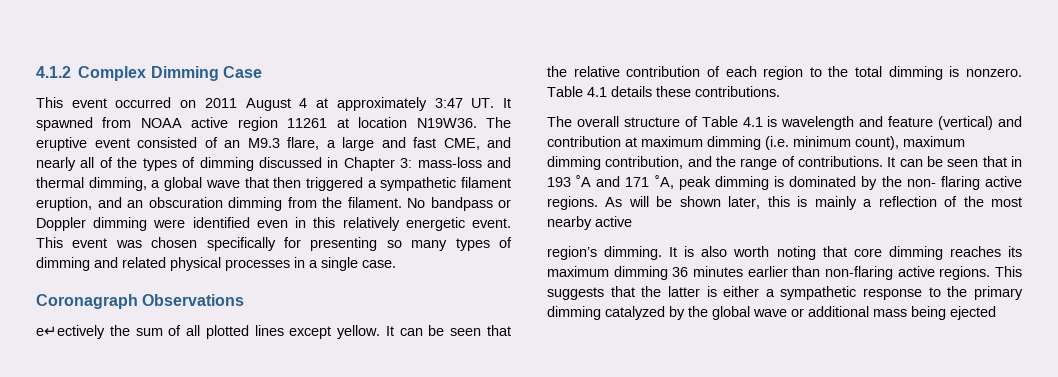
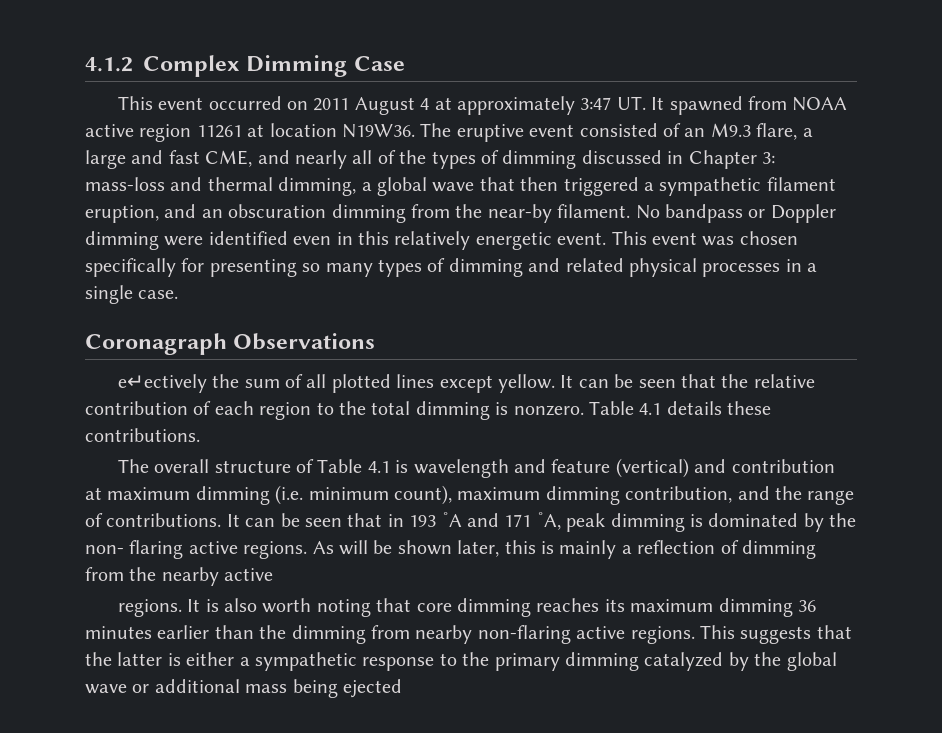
(342, 202) none -> [487,204,552,223] near-by
[963,196,1022,207] the most -> [741,540,816,559] [85,567,157,581] dimming from the
[547,246,663,260] region’s dimming. -> [117,599,182,617] regions.
(821, 271) none -> [259,625,473,644] the dimming from nearby

